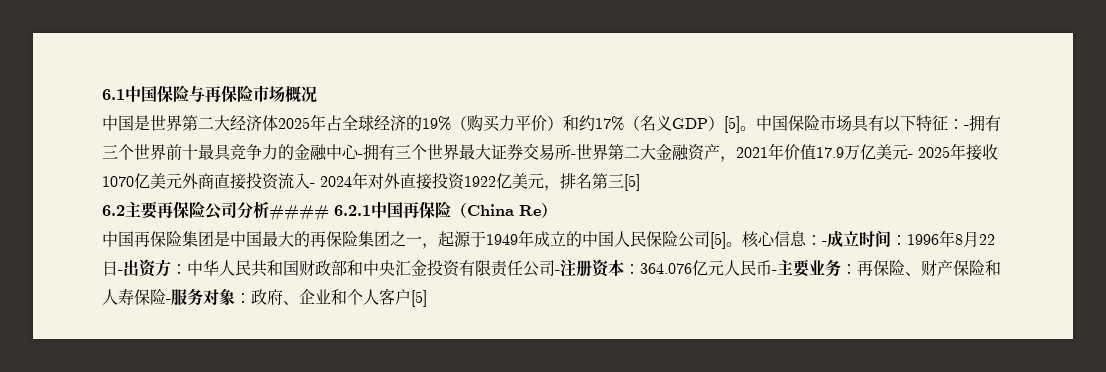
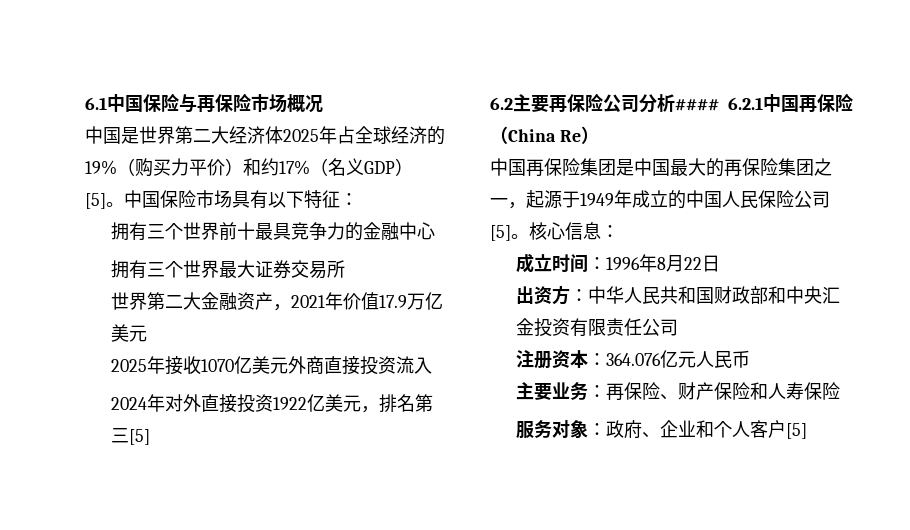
[964,125,969,129] - -> (358, 199) //
[358,154,363,158] - -> (435, 231) //
[571,154,576,158] - -> (345, 269) //
[908,154,913,158] - -> (147, 333) //
[310,183,315,187] - -> (432, 365) //
[822,241,827,245] - -> (619, 231) //
[118,270,123,274] - -> (720, 263) //
[555,270,560,274] - -> (678, 327) //
[772,270,777,274] - -> (750, 359) //
[166,299,171,303] - -> (840, 391) //

